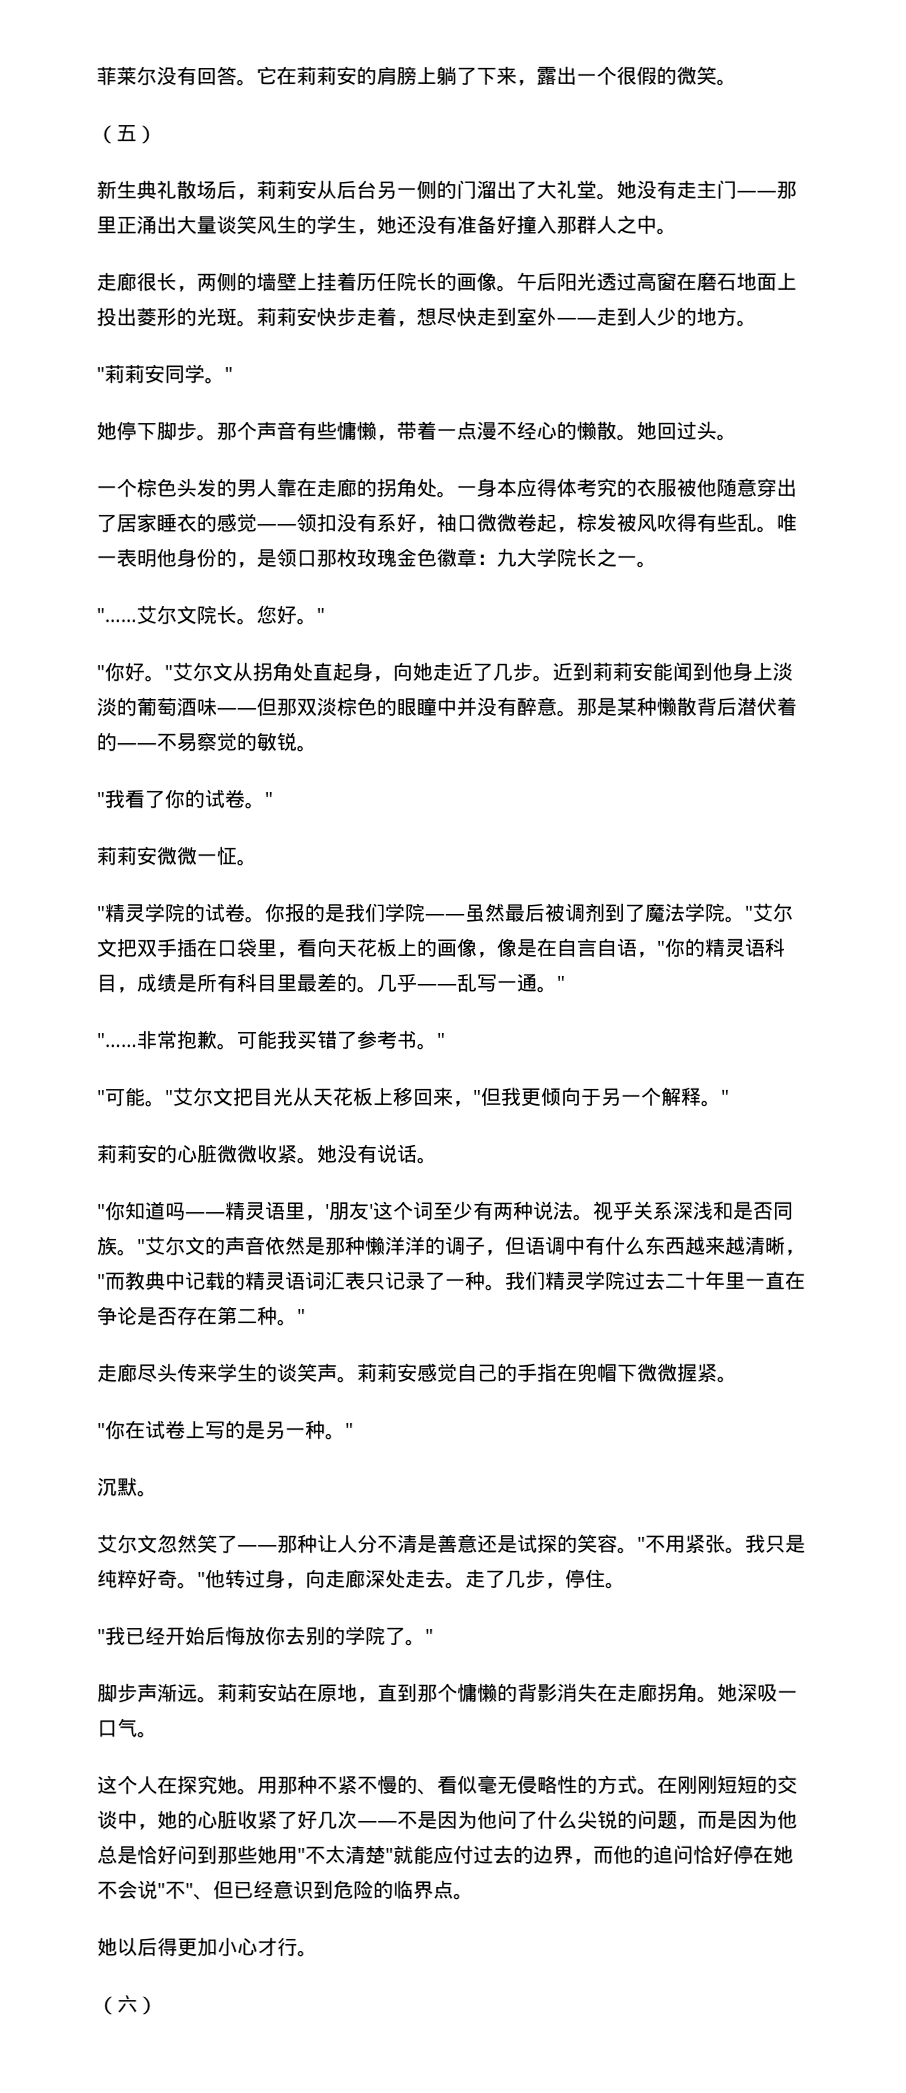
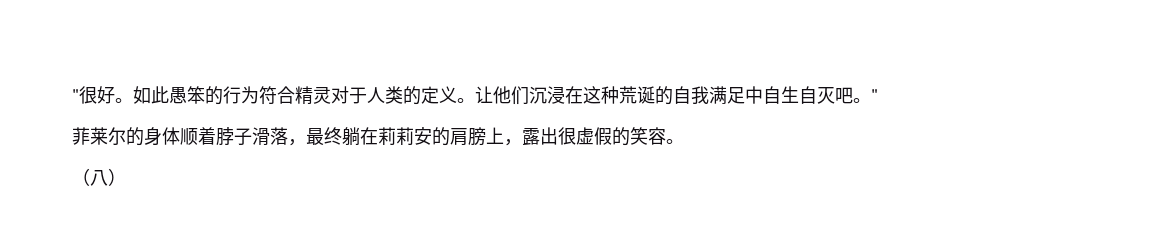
[96,65,737,87] [96,124,157,145] [96,179,797,201] [96,214,677,236] [96,271,797,293] [96,306,757,328] [96,364,233,385] [96,420,737,442] [96,477,797,499] [96,512,797,534] [96,547,657,569] [96,605,325,626] [96,661,793,683] [96,696,797,717] [96,732,317,753] [96,789,273,810] [96,846,257,867] [96,902,793,924] [96,937,785,959] [96,972,565,994] [96,1030,446,1051] [97,1086,730,1108] [97,1144,438,1165] [97,1200,794,1222] [97,1235,806,1257] [97,1270,806,1291] [97,1306,306,1327] [97,1362,738,1384] [97,1420,354,1441] [97,1477,158,1498] [97,1533,806,1554] [97,1568,626,1590] [97,1626,434,1647] [97,1682,798,1704] [97,1718,158,1739] [97,1774,798,1796] [97,1809,798,1831] [97,1844,794,1865] [97,1879,474,1901] [97,1937,318,1958] [97,1995,138,2016] 菲莱尔没有回答。它在莉莉安的肩膀上躺了下来，露出一个很假的微笑。 // （五） // 新生典礼散场后，莉莉安从后台另一侧的门溜出了大礼堂。她没有走主门——那里正涌出大量谈笑风生的学生，她还没有准备好撞入那群人之中。 // 走廊很长，两侧的墙壁上挂着历任院长的画像。午后阳光透过高窗在磨石地面上投出菱形的光斑。莉莉安快步走着，想尽快走到室外——走到人少的地方。 // "莉莉安同学。" // 她停下脚步。那个声音有些慵懒，带着一点漫不经心的懒散。她回过头。 // 一个棕色头发的男人靠在走廊的拐角处。一身本应得体考究的衣服被他随意穿出了居家睡衣的感觉——领扣没有系好，袖口微微卷起，棕发被风吹得有些乱。唯一表明他身份的，是领口那枚玫瑰金色徽章：九大学院长之一。 // "……艾尔文院长。您好。" // "你好。"艾尔文从拐角处直起身，向她走近了几步。近到莉莉安能闻到他身上淡淡的葡萄酒味——但那双淡棕色的眼瞳中并没有醉意。那是某种懒散背后潜伏着的——不易察觉的敏锐。 // "我看了你的试卷。" // 莉莉安微微一怔。 // "精灵学院的试卷。你报的是我们学院——虽然最后被调剂到了魔法学院。"艾尔文把双手插在口袋里，看向天花板上的画像，像是在自言自语，"你的精灵语科目，成绩是所有科目里最差的。几乎——乱写一通。" // "……非常抱歉。可能我买错了参考书。" // "可能。"艾尔文把目光从天花板上移回来，"但我更倾向于另一个解释。" // 莉莉安的心脏微微收紧。她没有说话。 // "你知道吗——精灵语里，'朋友'这个词至少有两种说法。视乎关系深浅和是否同族。"艾尔文的声音依然是那种懒洋洋的调子，但语调中有什么东西越来越清晰，"而教典中记载的精灵语词汇表只记录了一种。我们精灵学院过去二十年里一直在争论是否存在第二种。" // 走廊尽头传来学生的谈笑声。莉莉安感觉自己的手指在兜帽下微微握紧。 // "你在试卷上写的是另一种。" // 沉默。 // 艾尔文忽然笑了——那种让人分不清是善意还是试探的笑容。"不用紧张。我只是纯粹好奇。"他转过身，向走廊深处走去。走了几步，停住。 // "我已经开始后悔放你去别的学院了。" // 脚步声渐远。莉莉安站在原地，直到那个慵懒的背影消失在走廊拐角。她深吸一口气。 // 这个人在探究她。用那种不紧不慢的、看似毫无侵略性的方式。在刚刚短短的交谈中，她的心脏收紧了好几次——不是因为他问了什么尖锐的问题，而是因为他总是恰好问到那些她用"不太清楚"就能应付过去的边界，而他的追问恰好停在她不会说"不"、但已经意识到危险的临界点。 // 她以后得更加小心才行。 // （六 -> [72,86,878,105] [72,127,684,146] [72,168,108,186] "很好。如此愚笨的行为符合精灵对于人类的定义。让他们沉浸在这种荒诞的自我满足中自生自灭吧。" // 菲莱尔的身体顺着脖子滑落，最终躺在莉莉安的肩膀上，露出很虚假的笑容。 // （八

